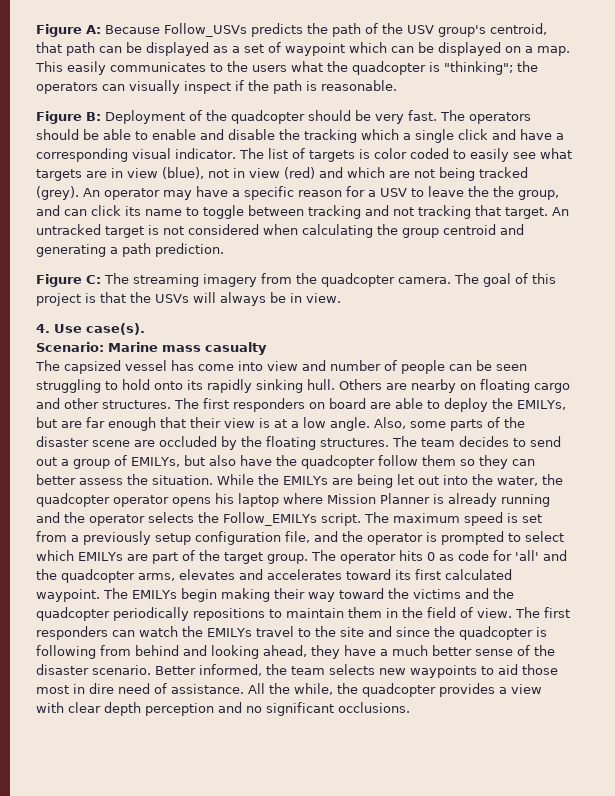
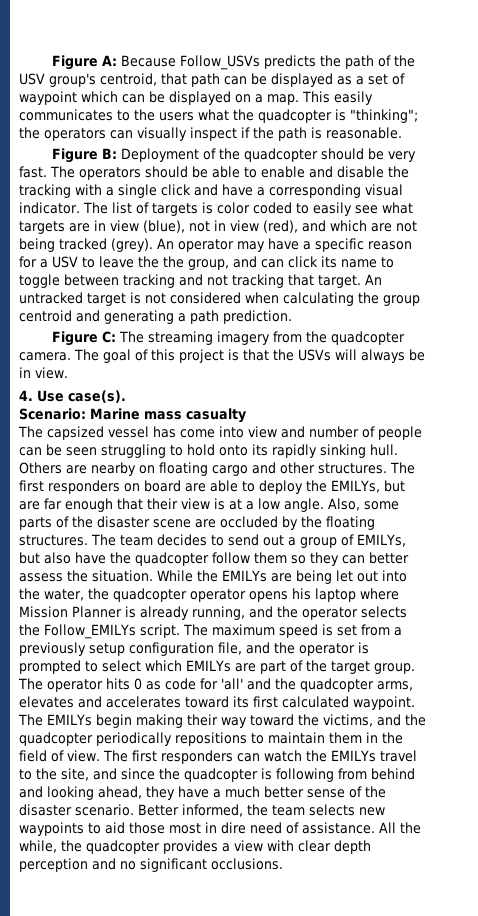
[361,129,399,140] which -> [75,184,102,195] with
[284,167,315,179] (red) -> [263,220,298,233] (red),
[501,494,550,507] running -> [192,606,245,620] running,
[412,589,461,599] victims -> [322,714,373,727] victims,
[339,627,364,637] site -> [61,768,89,781] site,

